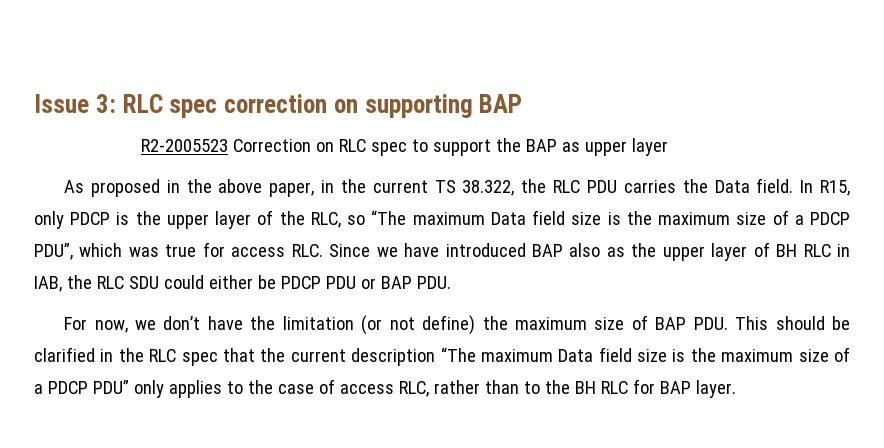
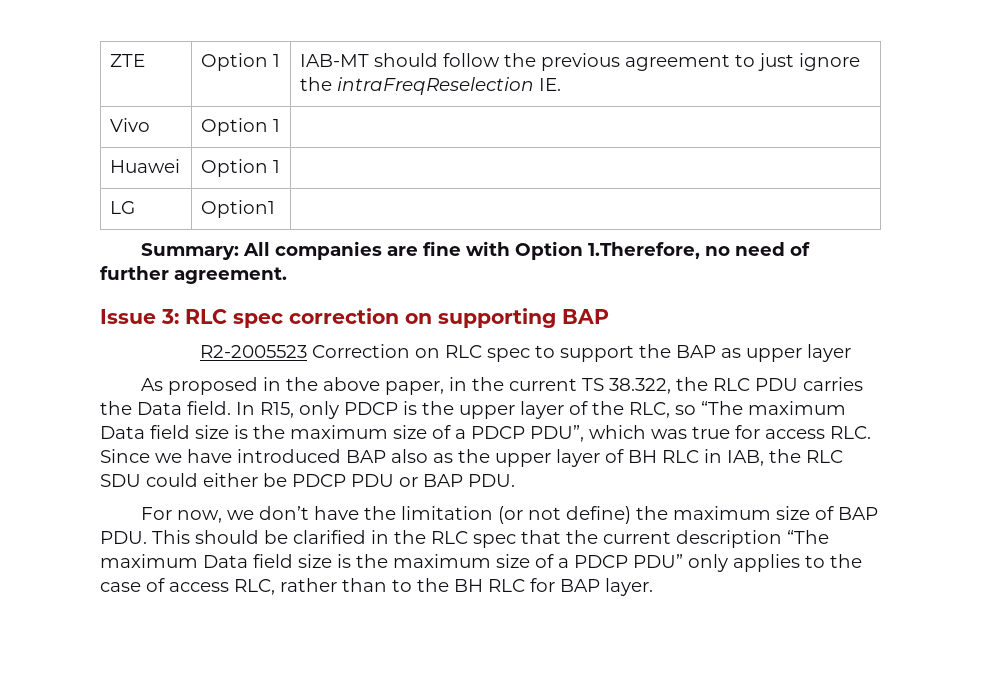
(34, 103) none -> [110,54,146,67] [201,53,281,71] [300,53,861,71] [300,77,562,95] [110,118,151,132] [201,118,281,136] [110,159,181,173] [201,159,281,177] [110,201,136,214] [201,200,276,218] [141,241,811,260] [100,266,287,284] ZTE | Option 1 | IAB-MT should follow the previous agreement to just ignore the intraFreqReselection IE. // Vivo | Option 1 | // Huawei | Option 1 | // LG | Option1 | // Summary: All companies are fine with Option 1.Therefore, no need of further agreement. //

